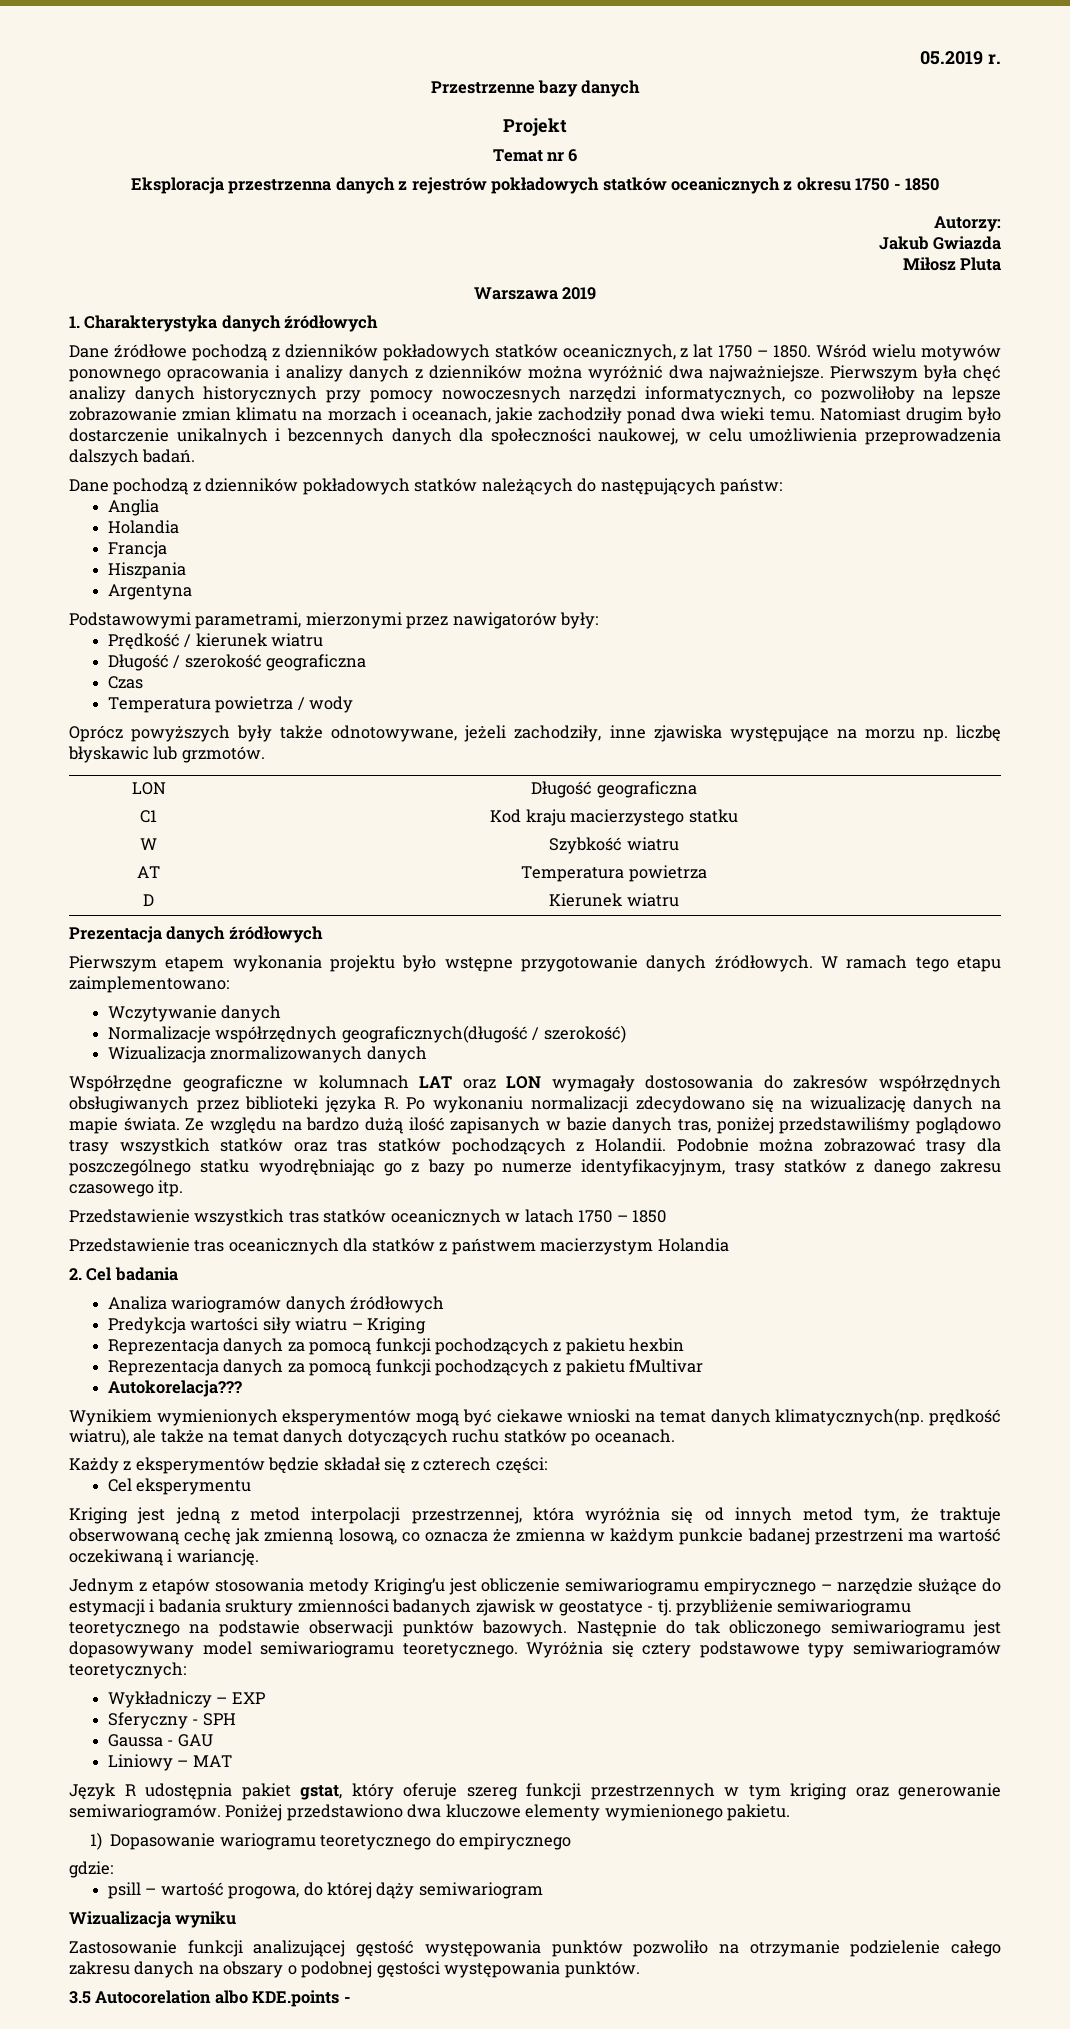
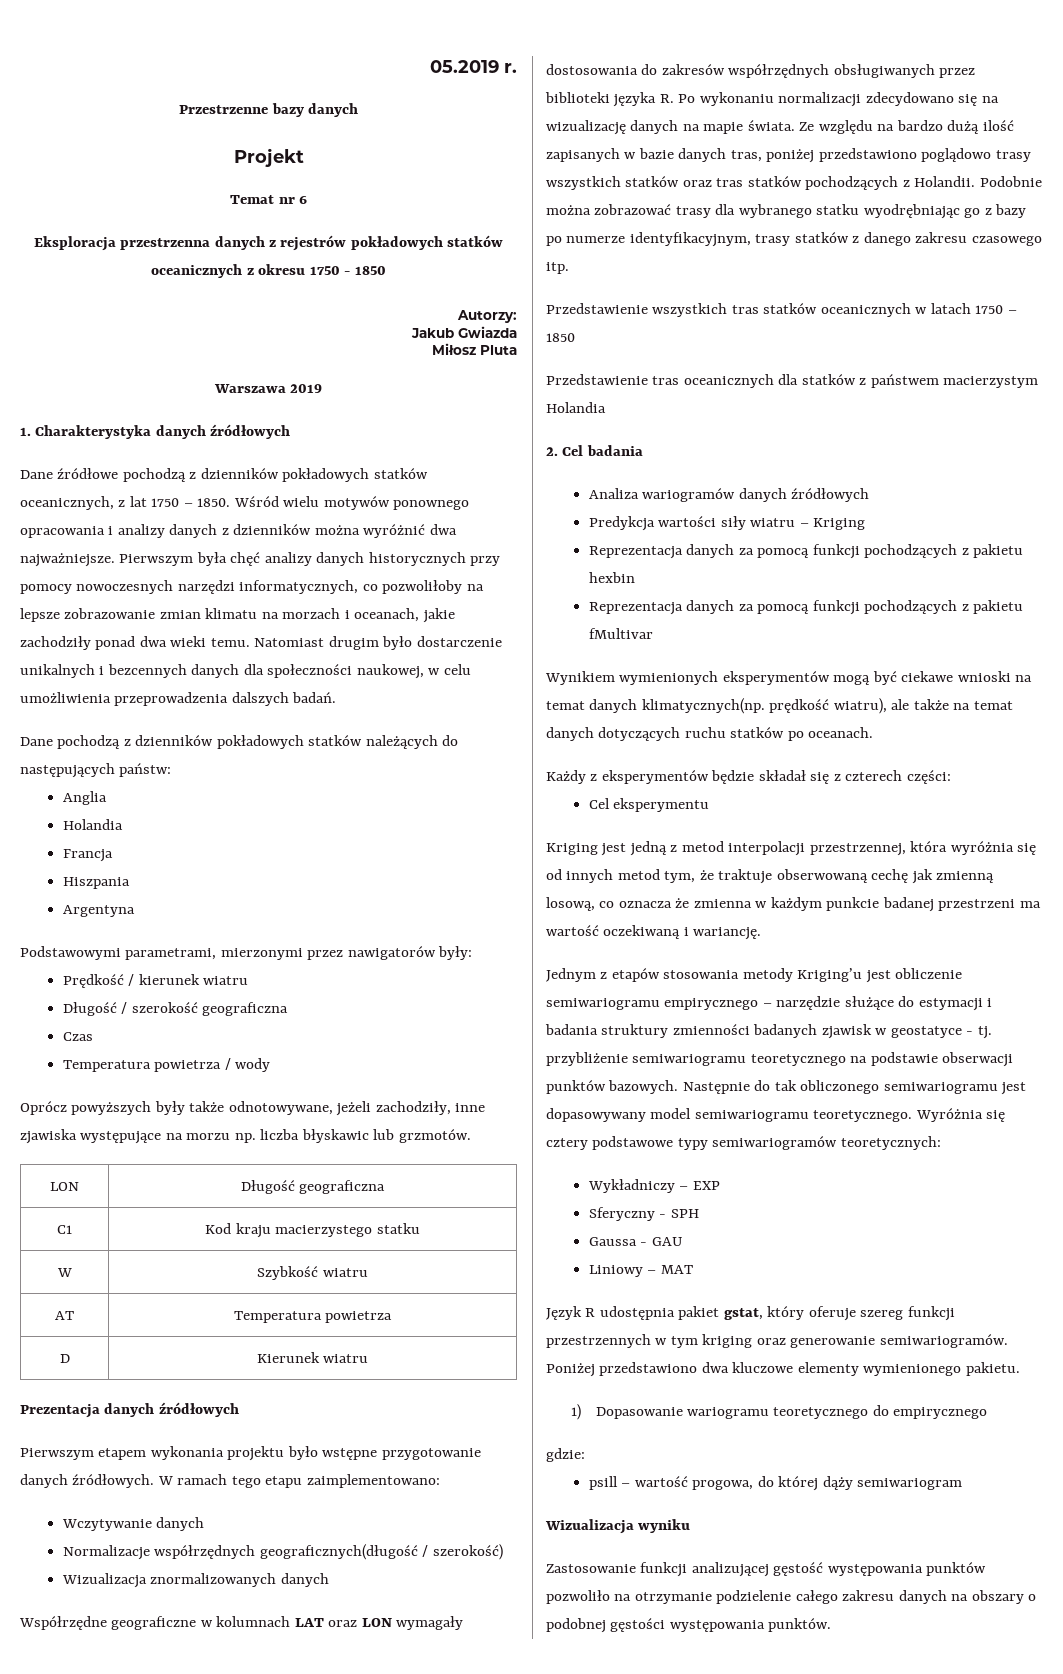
[956,725,1002,742] liczbę -> [260,1129,300,1140] liczba
[779,1117,911,1134] przedstawiliśmy -> [818,148,917,162] przedstawiono
[69,1159,191,1176] poszczególnego -> [738,204,812,218] wybranego
[107,1380,242,1397] // Autokorelacja??? -> (653, 633) none
[225,1599,294,1616] sruktury -> [601,1024,669,1038] struktury
[69,1990,351,2007] // 3.5 Autocorelation albo KDE.points - -> (832, 1625) none

